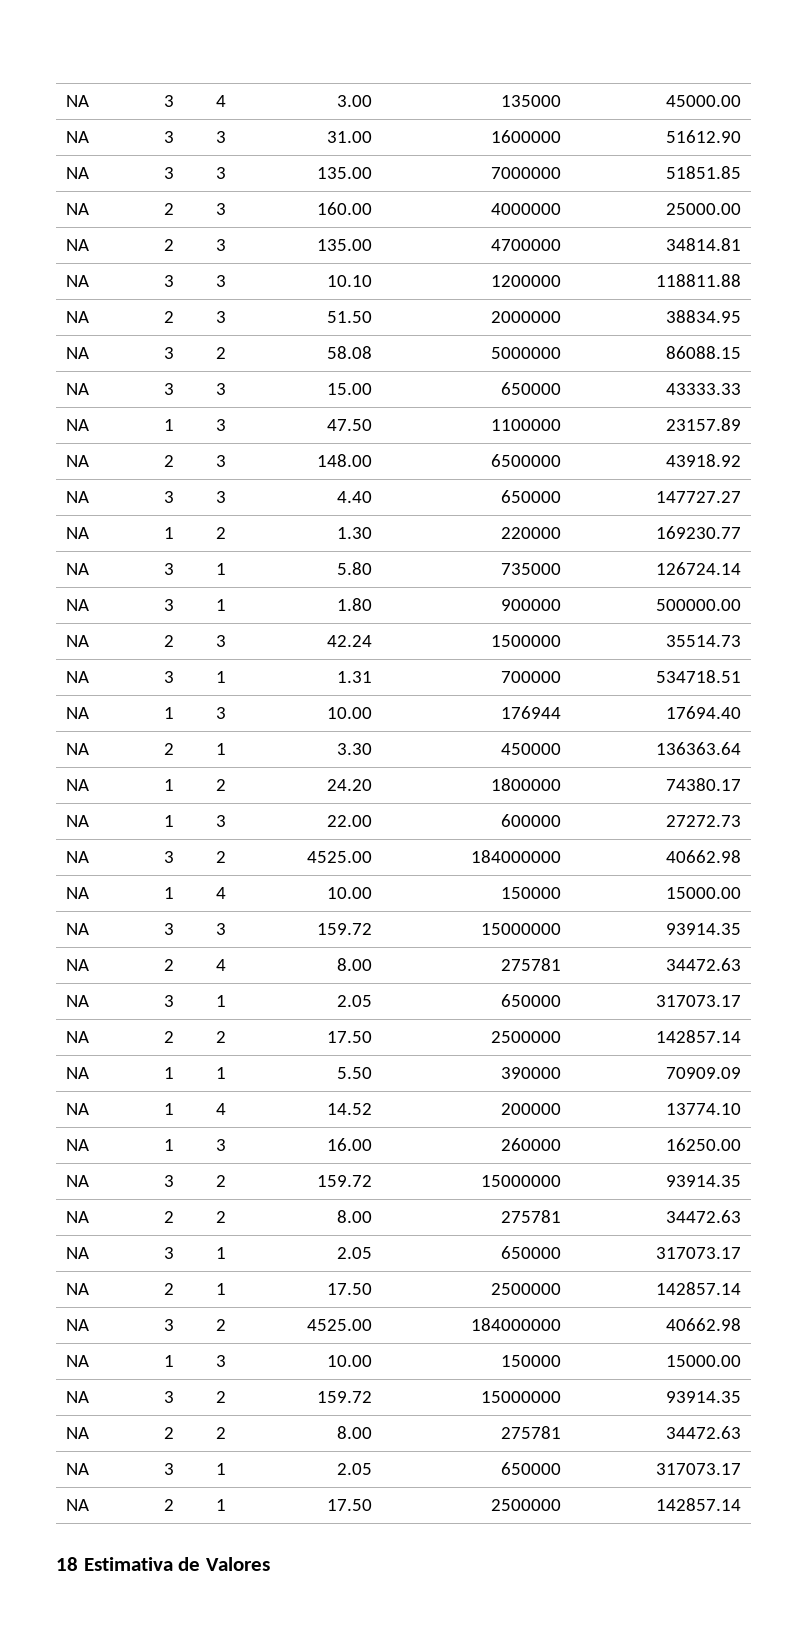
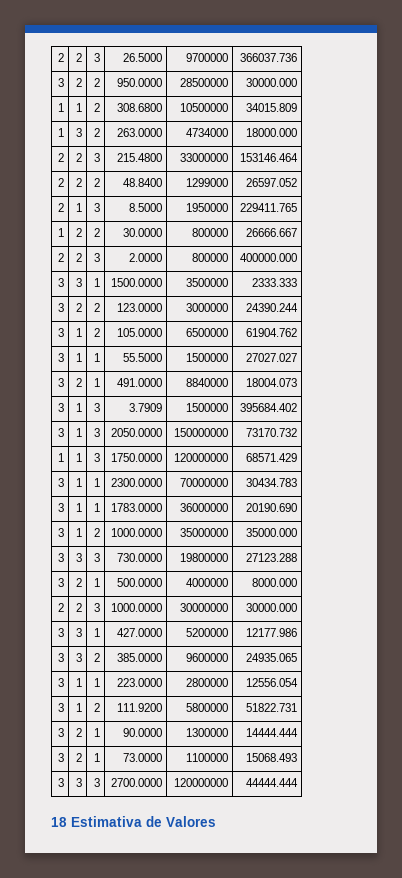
[65,95,89,107] [164,95,175,107] [216,95,227,107] [337,95,373,107] [501,95,562,107] [666,95,742,107] [65,131,89,143] [164,131,175,143] [216,131,227,143] [327,131,373,143] [491,130,562,143] [666,130,742,143] [65,167,89,179] [164,167,175,179] [216,167,227,179] [317,167,373,179] [491,167,562,179] [666,166,742,179] [65,203,89,215] [164,203,175,215] [216,203,227,215] [317,202,373,215] [491,203,562,215] [666,203,742,215] [65,239,89,251] [164,239,175,251] [216,239,227,251] [317,239,373,251] [491,239,562,251] [666,238,742,251] [65,275,89,287] [164,275,175,287] [216,275,227,287] [327,275,373,287] [491,275,562,287] [656,274,742,287] [65,311,89,323] [164,311,175,323] [216,311,227,323] [327,311,373,323] [491,311,562,323] [666,310,742,323] [65,347,89,359] [164,347,175,359] [216,347,227,359] [327,346,373,359] [491,347,562,359] [666,346,742,359] [65,383,89,395] [164,383,175,395] [216,383,227,395] [327,383,373,395] [501,382,562,395] [666,383,742,395] [65,419,89,431] [164,419,175,431] [216,419,227,431] [327,419,373,431] [491,419,562,431] [666,418,742,431] [65,455,89,467] [164,455,175,467] [216,455,227,467] [317,454,373,467] [491,454,562,467] [666,454,742,467] [65,491,89,503] [164,491,175,503] [216,491,227,503] [337,491,373,503] [501,490,562,503] [656,491,742,503] [65,527,89,539] [164,527,175,539] [216,527,227,539] [337,527,373,539] [501,527,562,539] [656,526,742,539] [65,563,89,575] [164,563,175,575] [216,563,227,575] [337,562,373,575] [501,563,562,575] [656,562,742,575] [65,599,89,611] [164,599,175,611] [216,599,227,611] [337,598,373,611] [501,599,562,611] [656,599,742,611] [65,635,89,647] [164,635,175,647] [216,635,227,647] [327,635,373,647] [491,635,562,647] [666,635,742,647] [65,671,89,683] [164,671,175,683] [216,671,227,683] [337,671,373,683] [501,671,562,683] [656,670,742,683] [65,707,89,719] [164,707,175,719] [216,707,227,719] [327,707,373,719] [501,706,562,719] [666,706,742,719] [65,743,89,755] [164,743,175,755] [216,743,227,755] [337,743,373,755] [501,743,562,755] [656,742,742,755] [65,779,89,791] [164,779,175,791] [216,779,227,791] [327,779,373,791] [491,778,562,791] [666,778,742,791] [65,815,89,827] [164,815,175,827] [216,815,227,827] [327,815,373,827] [501,814,562,827] [666,815,742,827] [65,851,89,863] [164,851,175,863] [216,851,227,863] [307,851,373,863] [471,850,562,863] [666,850,742,863] [65,887,89,899] [164,887,175,899] [216,887,227,899] [327,887,373,899] [501,887,562,899] [666,887,742,899] [65,923,89,935] [164,923,175,935] [216,923,227,935] [317,923,373,935] [481,923,562,935] [666,923,742,935] [65,959,89,971] [164,959,175,971] [216,959,227,971] [337,958,373,971] [501,958,562,971] [666,958,742,971] [65,995,89,1007] [164,995,175,1007] [216,995,227,1007] [337,995,373,1007] [501,994,562,1007] [656,995,742,1007] [65,1031,89,1043] [164,1031,175,1043] [216,1031,227,1043] [327,1031,373,1043] [491,1031,562,1043] [656,1030,742,1043] [65,1067,89,1079] [164,1067,175,1079] [216,1067,227,1079] [337,1067,373,1079] [501,1067,562,1079] [666,1067,742,1079] [65,1103,89,1115] [164,1103,175,1115] [216,1103,227,1115] [327,1103,373,1115] [501,1103,562,1115] [666,1103,742,1115] [65,1139,89,1151] [164,1139,175,1151] [216,1139,227,1151] [327,1138,373,1151] [501,1138,562,1151] [666,1138,742,1151] [65,1175,89,1187] [164,1175,175,1187] [216,1175,227,1187] [317,1175,373,1187] [481,1175,562,1187] [666,1175,742,1187] [65,1211,89,1223] [164,1211,175,1223] [216,1211,227,1223] [337,1210,373,1223] [501,1210,562,1223] [666,1210,742,1223] [65,1247,89,1259] [164,1247,175,1259] [216,1247,227,1259] [337,1247,373,1259] [501,1246,562,1259] [656,1247,742,1259] [65,1283,89,1295] [164,1283,175,1295] [216,1283,227,1295] [327,1283,373,1295] [491,1283,562,1295] [656,1282,742,1295] [65,1319,89,1331] [164,1319,175,1331] [216,1319,227,1331] [307,1319,373,1331] [471,1318,562,1331] [666,1318,742,1331] [65,1355,89,1367] [164,1355,175,1367] [216,1355,227,1367] [327,1355,373,1367] [501,1355,562,1367] [666,1355,742,1367] [65,1391,89,1403] [164,1391,175,1403] [216,1391,227,1403] [317,1391,373,1403] [481,1391,562,1403] [666,1391,742,1403] [65,1427,89,1439] [164,1427,175,1439] [216,1427,227,1439] [337,1426,373,1439] [501,1426,562,1439] [666,1426,742,1439] [65,1463,89,1475] [164,1463,175,1475] [216,1463,227,1475] [337,1463,373,1475] [501,1462,562,1475] [656,1463,742,1475] [65,1499,89,1511] [164,1499,175,1511] [216,1499,227,1511] [327,1499,373,1511] [491,1499,562,1511] [656,1498,742,1511] NA | 3 | 4 | 3.00 | 135000 | 45000.00 // NA | 3 | 3 | 31.00 | 1600000 | 51612.90 // NA | 3 | 3 | 135.00 | 7000000 | 51851.85 // NA | 2 | 3 | 160.00 | 4000000 | 25000.00 // NA | 2 | 3 | 135.00 | 4700000 | 34814.81 // NA | 3 | 3 | 10.10 | 1200000 | 118811.88 // NA | 2 | 3 | 51.50 | 2000000 | 38834.95 // NA | 3 | 2 | 58.08 | 5000000 | 86088.15 // NA | 3 | 3 | 15.00 | 650000 | 43333.33 // NA | 1 | 3 | 47.50 | 1100000 | 23157.89 // NA | 2 | 3 | 148.00 | 6500000 | 43918.92 // NA | 3 | 3 | 4.40 | 650000 | 147727.27 // NA | 1 | 2 | 1.30 | 220000 | 169230.77 // NA | 3 | 1 | 5.80 | 735000 | 126724.14 // NA | 3 | 1 | 1.80 | 900000 | 500000.00 // NA | 2 | 3 | 42.24 | 1500000 | 35514.73 // NA | 3 | 1 | 1.31 | 700000 | 534718.51 // NA | 1 | 3 | 10.00 | 176944 | 17694.40 // NA | 2 | 1 | 3.30 | 450000 | 136363.64 // NA | 1 | 2 | 24.20 | 1800000 | 74380.17 // NA | 1 | 3 | 22.00 | 600000 | 27272.73 // NA | 3 | 2 | 4525.00 | 184000000 | 40662.98 // NA | 1 | 4 | 10.00 | 150000 | 15000.00 // NA | 3 | 3 | 159.72 | 15000000 | 93914.35 // NA | 2 | 4 | 8.00 | 275781 | 34472.63 // NA | 3 | 1 | 2.05 | 650000 | 317073.17 // NA | 2 | 2 | 17.50 | 2500000 | 142857.14 // NA | 1 | 1 | 5.50 | 390000 | 70909.09 // NA | 1 | 4 | 14.52 | 200000 | 13774.10 // NA | 1 | 3 | 16.00 | 260000 | 16250.00 // NA | 3 | 2 | 159.72 | 15000000 | 93914.35 // NA | 2 | 2 | 8.00 | 275781 | 34472.63 // NA | 3 | 1 | 2.05 | 650000 | 317073.17 // NA | 2 | 1 | 17.50 | 2500000 | 142857.14 // NA | 3 | 2 | 4525.00 | 184000000 | 40662.98 // NA | 1 | 3 | 10.00 | 150000 | 15000.00 // NA | 3 | 2 | 159.72 | 15000000 | 93914.35 // NA | 2 | 2 | 8.00 | 275781 | 34472.63 // NA | 3 | 1 | 2.05 | 650000 | 317073.17 // NA | 2 | 1 | 17.50 | 2500000 | 142857.14 -> [57,53,64,62] [75,53,82,62] [93,53,100,62] [122,53,162,62] [185,53,228,62] [239,53,297,62] [57,78,64,87] [75,78,82,87] [93,78,100,87] [116,78,162,87] [179,78,228,87] [245,78,297,87] [57,103,64,112] [75,103,82,112] [93,103,100,112] [116,103,162,112] [179,103,228,112] [245,103,297,112] [57,128,64,137] [75,128,82,137] [93,128,100,137] [116,128,162,137] [185,128,228,137] [245,128,297,137] [57,153,64,162] [75,153,82,162] [93,153,100,162] [116,153,162,162] [179,153,228,162] [239,153,298,162] [57,178,64,187] [75,178,82,187] [93,178,100,187] [122,178,162,187] [185,178,228,187] [245,178,297,187] [57,203,64,212] [75,203,82,212] [93,203,100,212] [128,203,162,212] [185,203,228,212] [239,203,297,212] [57,228,64,237] [75,228,82,237] [93,228,100,237] [122,228,162,237] [191,228,228,237] [245,228,297,237] [57,253,64,262] [75,253,82,262] [93,253,100,262] [128,253,162,262] [191,253,228,262] [239,253,297,262] [57,278,64,287] [75,278,82,287] [93,278,100,287] [110,278,162,287] [185,278,228,287] [251,278,297,287] [57,303,64,312] [75,303,82,312] [93,303,100,312] [116,303,162,312] [185,303,228,312] [245,303,298,312] [57,328,64,337] [75,328,82,337] [93,328,100,337] [116,328,162,337] [185,328,228,337] [245,328,297,337] [57,353,64,362] [75,353,82,362] [93,353,100,362] [122,353,162,362] [185,353,228,362] [245,353,297,362] [57,378,64,387] [75,378,82,387] [93,378,100,387] [116,378,162,387] [185,378,228,387] [245,378,297,387] [57,403,64,412] [75,403,82,412] [93,403,100,412] [128,403,162,412] [185,403,228,412] [239,403,297,412] [57,428,64,437] [75,428,82,437] [93,428,100,437] [110,428,162,437] [173,428,228,437] [245,428,297,437] [57,453,64,462] [75,453,82,462] [93,453,100,462] [110,453,162,462] [173,453,228,462] [245,453,297,462] [57,478,64,487] [75,478,82,487] [93,478,100,487] [110,478,162,487] [179,478,228,487] [245,478,297,487] [57,503,64,512] [75,503,82,512] [93,503,100,512] [110,503,162,512] [179,503,228,512] [245,503,297,512] [57,528,64,537] [75,528,82,537] [93,528,100,537] [110,528,162,537] [179,528,228,537] [245,528,297,537] [57,553,64,562] [75,553,82,562] [93,553,100,562] [116,553,162,562] [179,553,228,562] [245,553,297,562] [57,578,64,587] [75,578,82,587] [93,578,100,587] [116,578,162,587] [185,578,228,587] [251,578,297,587] [57,603,64,612] [75,603,82,612] [93,603,100,612] [110,603,162,612] [179,603,228,612] [245,603,297,612] [57,628,64,637] [75,628,82,637] [93,628,100,637] [116,628,162,637] [185,628,228,637] [245,628,297,637] [57,653,64,662] [75,653,82,662] [93,653,100,662] [116,653,162,662] [185,653,228,662] [245,653,297,662] [57,678,64,687] [75,678,82,687] [93,678,100,687] [116,678,162,687] [185,678,228,687] [245,678,298,687] [57,703,64,712] [75,703,82,712] [93,703,100,712] [116,703,162,712] [185,703,228,712] [245,703,297,712] [57,728,64,737] [75,728,82,737] [93,728,100,737] [122,728,162,737] [185,728,228,737] [245,728,298,737] [57,753,64,762] [75,753,82,762] [93,753,100,762] [122,753,162,762] [185,753,228,762] [245,753,297,762] [57,778,64,787] [75,778,82,787] [93,778,100,787] [110,778,162,787] [173,778,228,787] [245,778,298,787] 2 | 2 | 3 | 26.5000 | 9700000 | 366037.736 // 3 | 2 | 2 | 950.0000 | 28500000 | 30000.000 // 1 | 1 | 2 | 308.6800 | 10500000 | 34015.809 // 1 | 3 | 2 | 263.0000 | 4734000 | 18000.000 // 2 | 2 | 3 | 215.4800 | 33000000 | 153146.464 // 2 | 2 | 2 | 48.8400 | 1299000 | 26597.052 // 2 | 1 | 3 | 8.5000 | 1950000 | 229411.765 // 1 | 2 | 2 | 30.0000 | 800000 | 26666.667 // 2 | 2 | 3 | 2.0000 | 800000 | 400000.000 // 3 | 3 | 1 | 1500.0000 | 3500000 | 2333.333 // 3 | 2 | 2 | 123.0000 | 3000000 | 24390.244 // 3 | 1 | 2 | 105.0000 | 6500000 | 61904.762 // 3 | 1 | 1 | 55.5000 | 1500000 | 27027.027 // 3 | 2 | 1 | 491.0000 | 8840000 | 18004.073 // 3 | 1 | 3 | 3.7909 | 1500000 | 395684.402 // 3 | 1 | 3 | 2050.0000 | 150000000 | 73170.732 // 1 | 1 | 3 | 1750.0000 | 120000000 | 68571.429 // 3 | 1 | 1 | 2300.0000 | 70000000 | 30434.783 // 3 | 1 | 1 | 1783.0000 | 36000000 | 20190.690 // 3 | 1 | 2 | 1000.0000 | 35000000 | 35000.000 // 3 | 3 | 3 | 730.0000 | 19800000 | 27123.288 // 3 | 2 | 1 | 500.0000 | 4000000 | 8000.000 // 2 | 2 | 3 | 1000.0000 | 30000000 | 30000.000 // 3 | 3 | 1 | 427.0000 | 5200000 | 12177.986 // 3 | 3 | 2 | 385.0000 | 9600000 | 24935.065 // 3 | 1 | 1 | 223.0000 | 2800000 | 12556.054 // 3 | 1 | 2 | 111.9200 | 5800000 | 51822.731 // 3 | 2 | 1 | 90.0000 | 1300000 | 14444.444 // 3 | 2 | 1 | 73.0000 | 1100000 | 15068.493 // 3 | 3 | 3 | 2700.0000 | 120000000 | 44444.444

